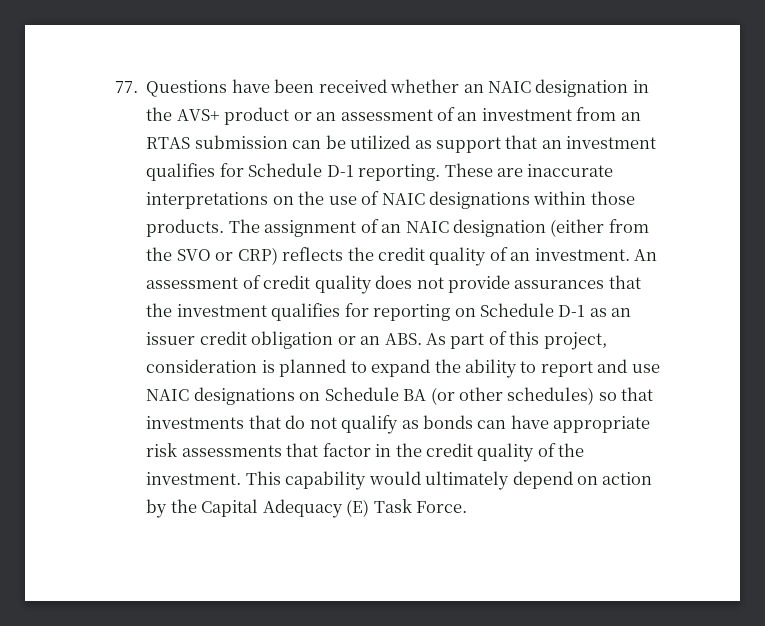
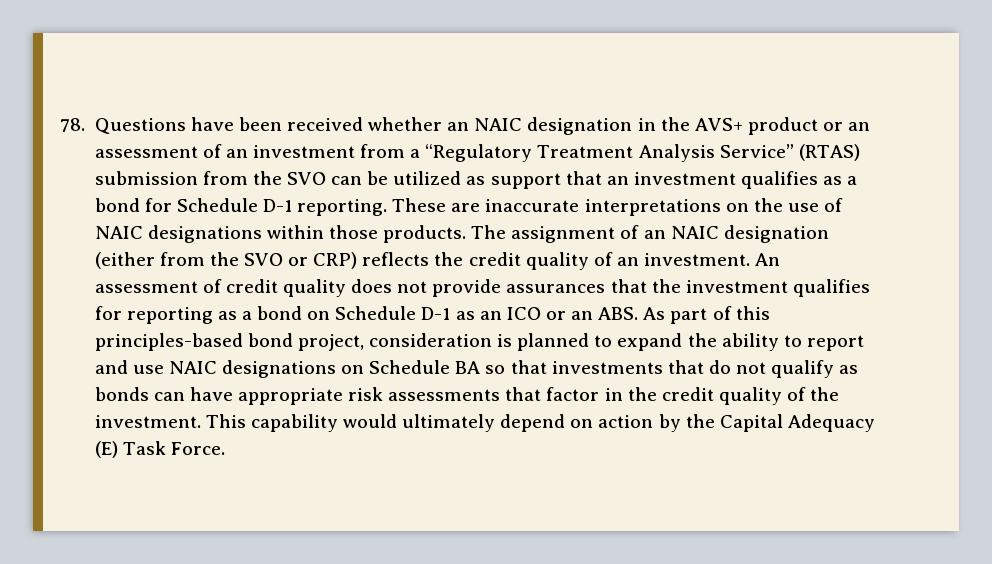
[115,81,138,93] 77. -> [60,118,85,132] 78.
[620,112,641,121] [146,135,288,149] an RTAS submission -> [410,144,860,162] [94,171,326,185] a “Regulatory Treatment Analysis Service” (RTAS) submission from the SVO
(216, 172) none -> [823,176,858,185] [94,198,140,212] as a bond
(451, 312) none -> [217,306,303,320] as a bond
[146,331,334,349] issuer credit obligation -> [506,307,541,320] ICO
(540, 338) none -> [94,333,293,351] principles-based bond
[430,387,595,405] (or other schedules) -> (481, 367) none

